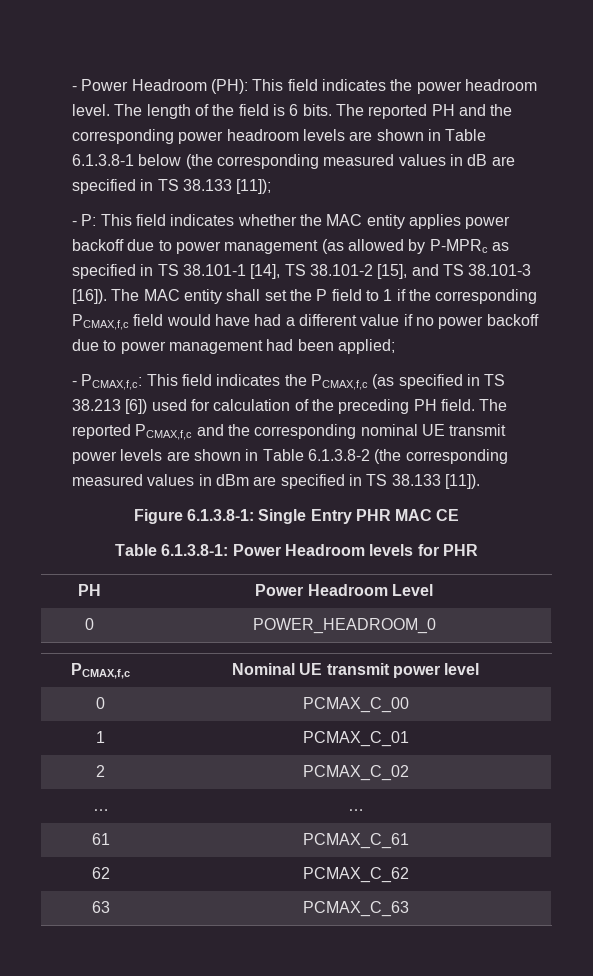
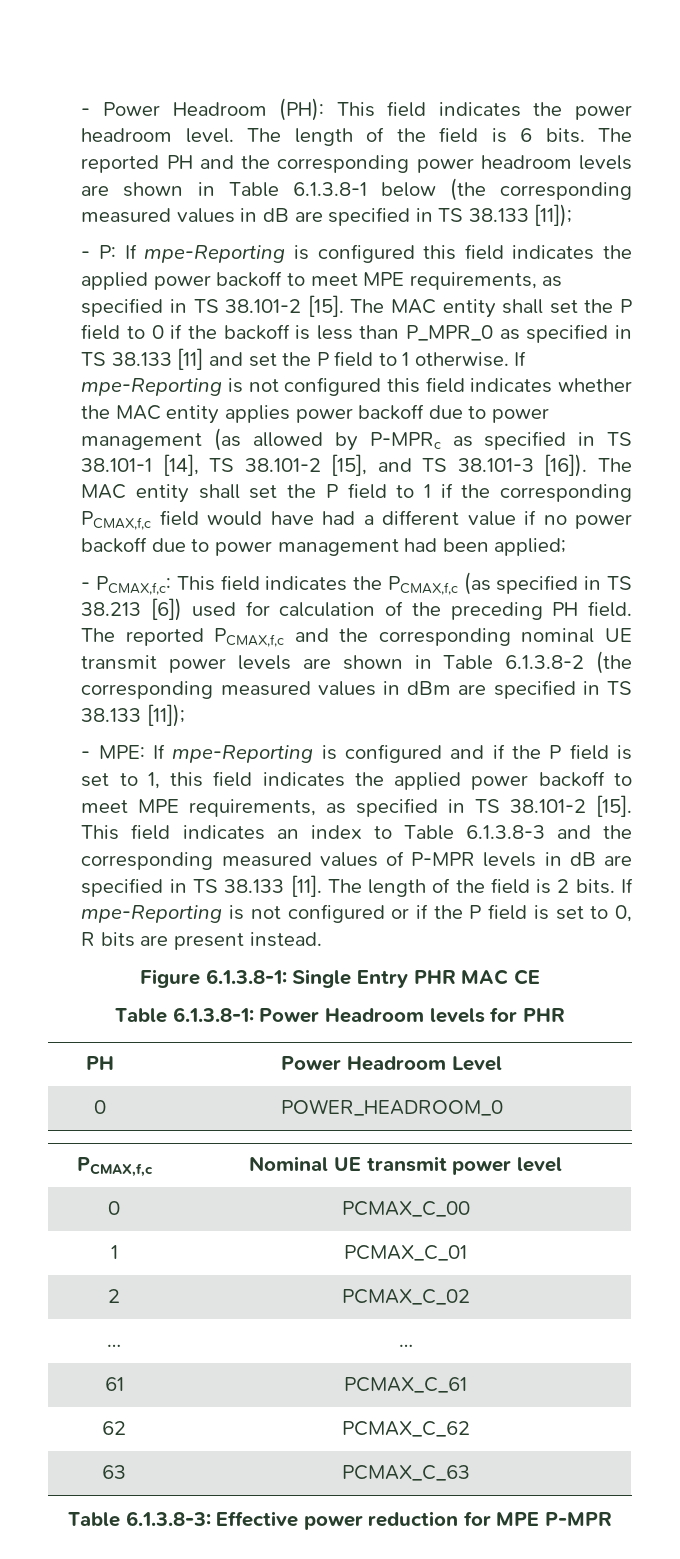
[100,214,132,226] This -> [124,244,633,263] [81,271,563,290] [81,295,632,318] [81,324,632,343] [81,348,527,370] [81,377,421,396] If mpe-Reporting is configured this field indicates the applied power backoff to meet MPE requirements, as specified in TS 38.101-2 [15]. The MAC entity shall set the P field to 0 if the backoff is less than P_MPR_0 as specified in TS 38.133 [11] and set the P field to 1 otherwise. If mpe-Reporting is not configured this
[445,474,481,489] [11]). -> [146,704,185,727] [81,744,632,763] [81,771,633,790] [81,795,632,817] [81,824,632,840] [81,851,632,870] [81,875,634,897] [81,904,632,923] [81,932,322,950] [11]); // - MPE: If mpe-Reporting is configured and if the P field is set to 1, this field indicates the applied power backoff to meet MPE requirements, as specified in TS 38.101-2 [15]. This field indicates an index to Table 6.1.3.8-3 and the corresponding measured values of P-MPR levels in dB are specified in TS 38.133 [11]. The length of the field is 2 bits. If mpe-Reporting is not configured or if the P field is set to 0, R bits are present instead.
(409, 909) none -> [68,1511,612,1530] // Table 6.1.3.8-3: Effective power reduction for MPE P-MPR

